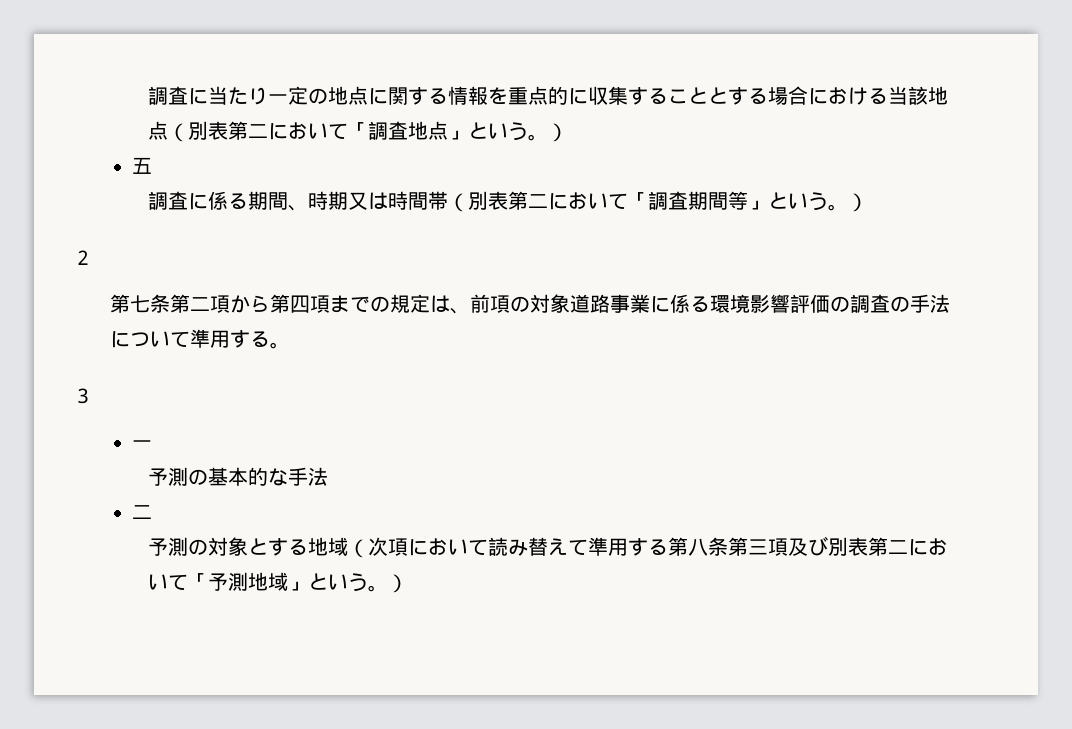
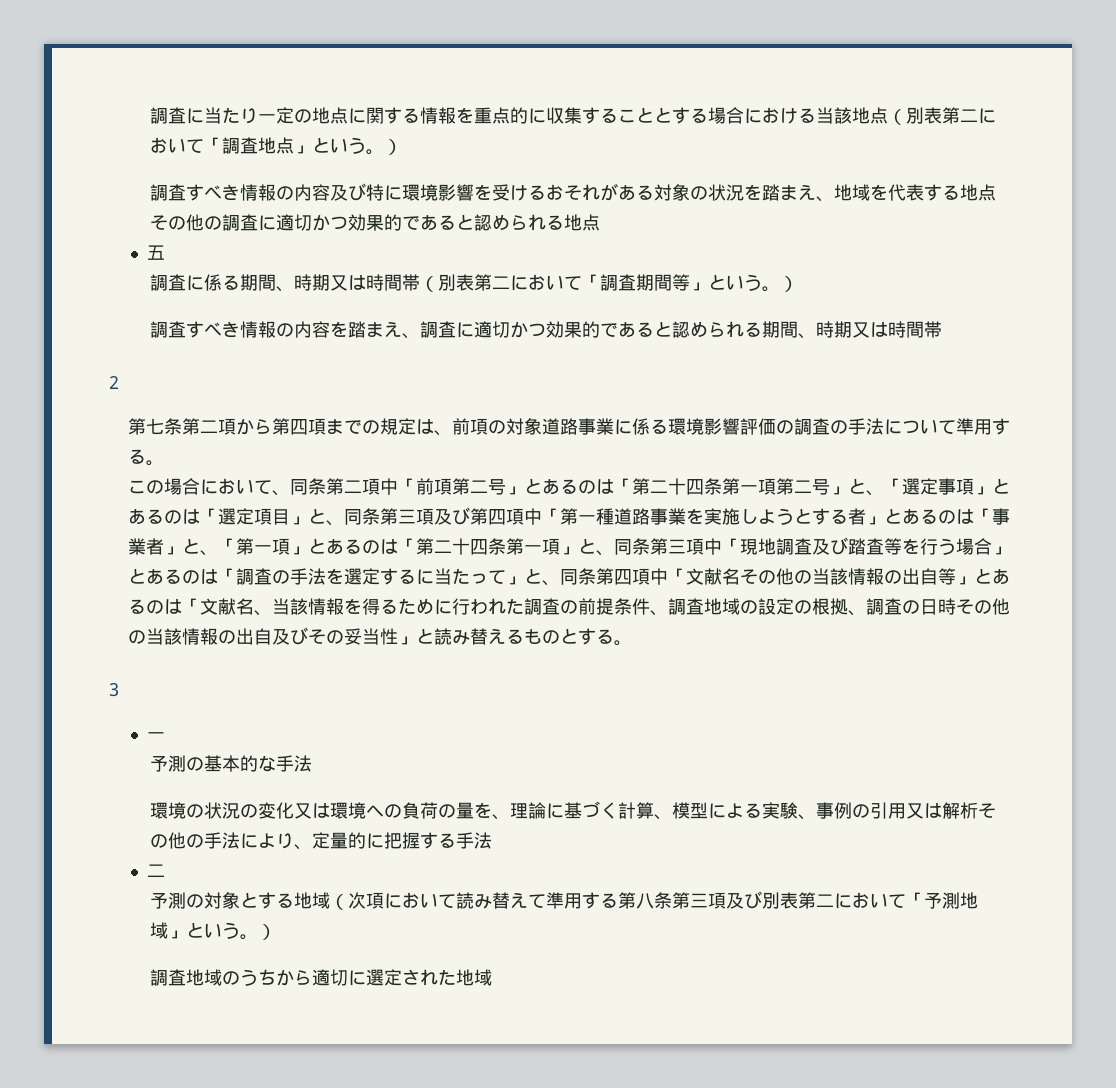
(568, 132) none -> [150,183,997,202] [150,214,601,231] // 調査すべき情報の内容及び特に環境影響を受けるおそれがある対象の状況を踏まえ、地域を代表する地点その他の調査に適切かつ効果的であると認められる地点
(868, 202) none -> [150,321,943,339] // 調査すべき情報の内容を踏まえ、調査に適切かつ効果的であると認められる期間、時期又は時間帯
(291, 345) none -> [127,478,1010,496] [127,507,1010,526] [127,537,1010,556] [127,568,1010,586] [127,598,1010,616] [127,627,632,646] // この場合において、同条第二項中「前項第二号」とあるのは「第二十四条第一項第二号」と、「選定事項」とあるのは「選定項目」と、同条第三項及び第四項中「第一種道路事業を実施しようとする者」とあるのは「事業者」と、「第一項」とあるのは「第二十四条第一項」と、同条第三項中「現地調査及び踏査等を行う場合」とあるのは「調査の手法を選定するに当たって」と、同条第四項中「文献名その他の当該情報の出自等」とあるのは「文献名、当該情報を得るために行われた調査の前提条件、調査地域の設定の根拠、調査の日時その他の当該情報の出自及びその妥当性」と読み替えるものとする。
(328, 476) none -> [150,801,997,820] [150,832,493,850] // 環境の状況の変化又は環境への負荷の量を、理論に基づく計算、模型による実験、事例の引用又は解析その他の手法により、定量的に把握する手法
(408, 583) none -> [150,969,493,986] // 調査地域のうちから適切に選定された地域

